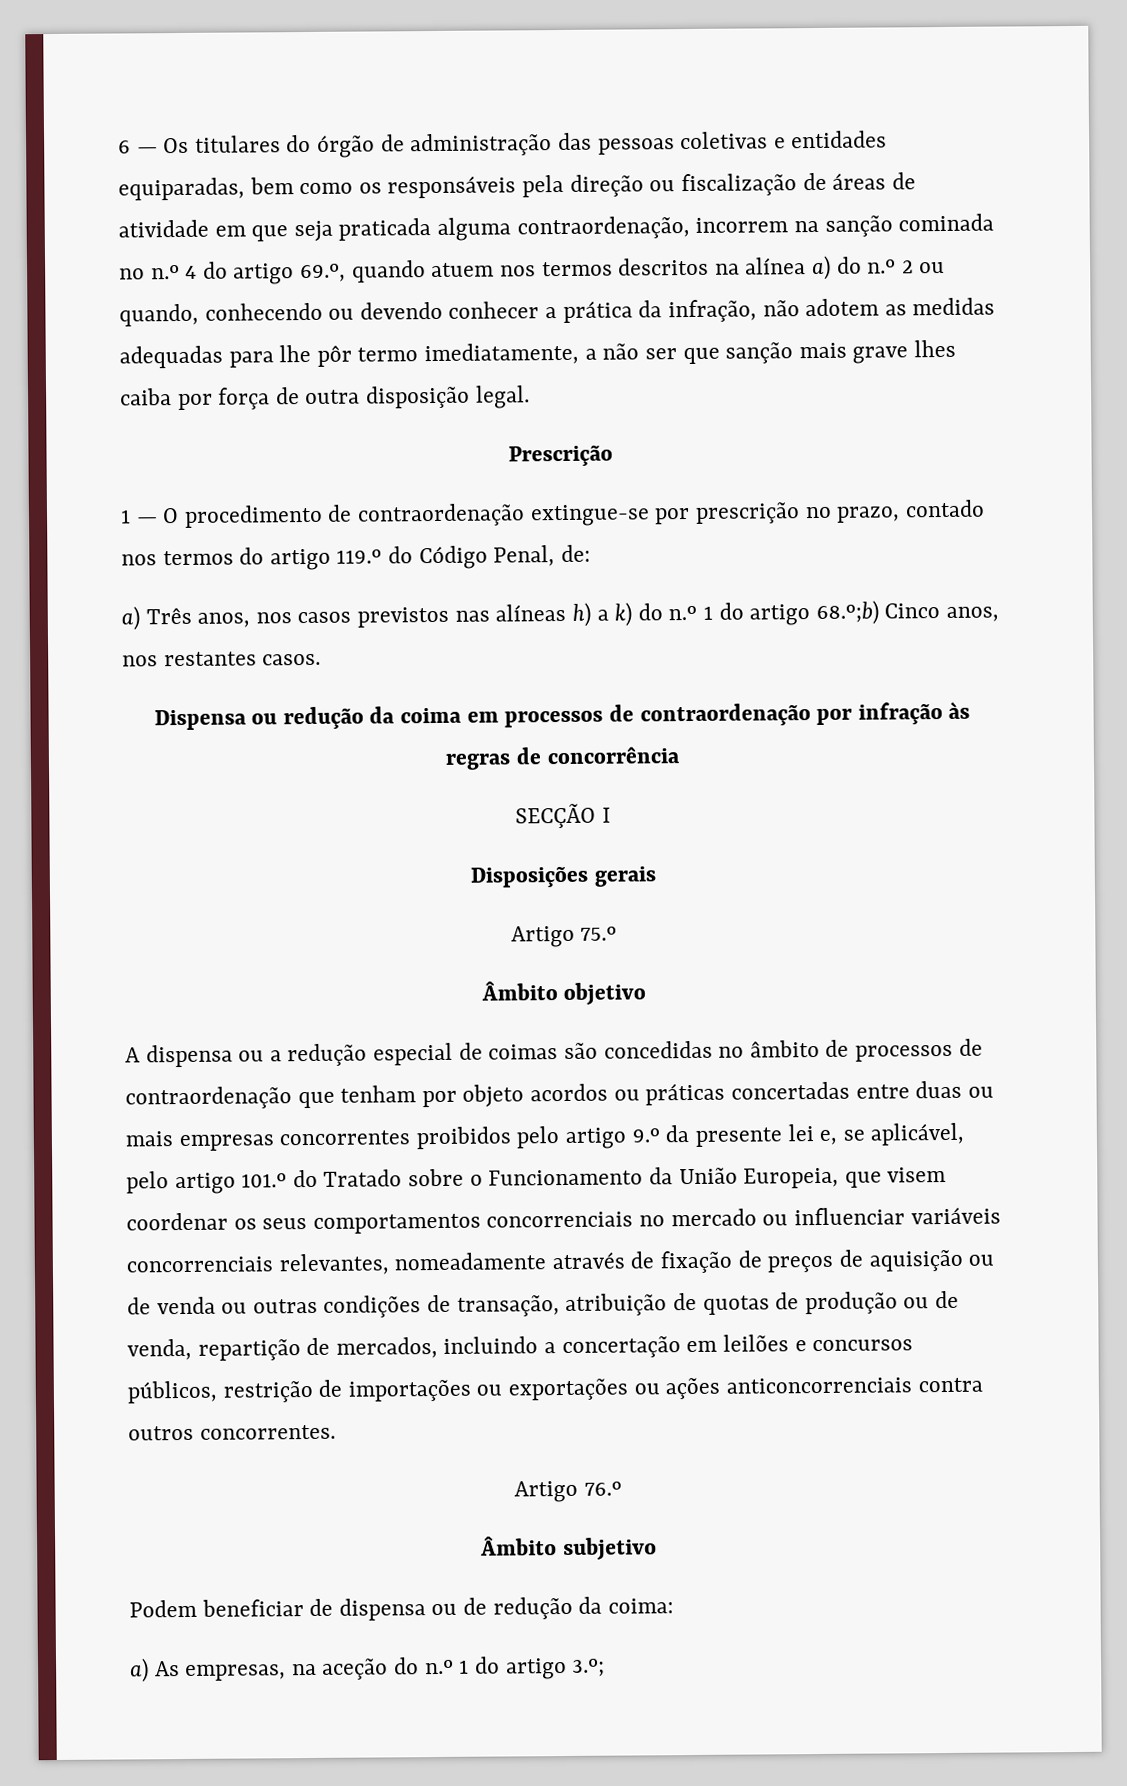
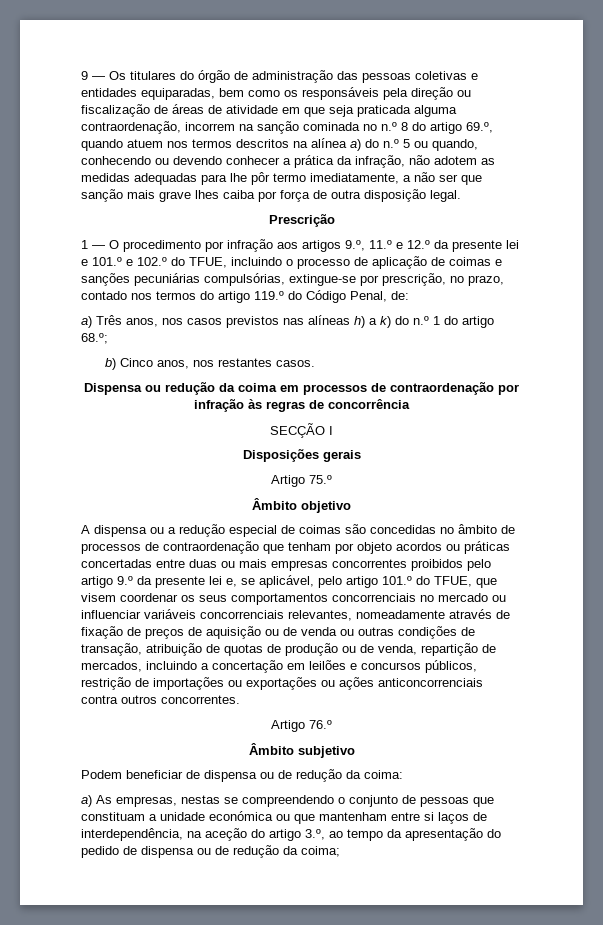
[118,140,131,154] 6 -> [81,71,88,80] 9
[185,265,198,279] 4 -> [401,122,408,131] 8
[901,260,914,274] 2 -> [403,139,410,148] 5
[327,503,526,527] de contraordenação -> [205,239,519,252] [81,256,502,269] [81,273,285,286] por infração aos artigos 9.º, 11.º e 12.º da presente lei e 101.º e 102.º do TFUE, incluindo o processo de aplicação de coimas e sanções pecuniárias compulsórias,
[694,502,800,524] prescrição -> [382,273,446,286] prescrição,
[815,600,879,626] 68.º;b) -> [81,333,108,344] [105,358,117,370] 68.º; // b)
[323,1167,840,1189] Tratado sobre o Funcionamento da União Europeia, -> [434,576,472,587] TFUE,
[291,1656,606,1680] na aceção do n.º 1 do artigo 3.º; -> [181,795,494,807] [81,811,487,824] [81,828,501,841] [81,845,340,858] nestas se compreendendo o conjunto de pessoas que constituam a unidade económica ou que mantenham entre si laços de interdependência, na aceção do artigo 3.º, ao tempo da apresentação do pedido de dispensa ou de redução da coima;

